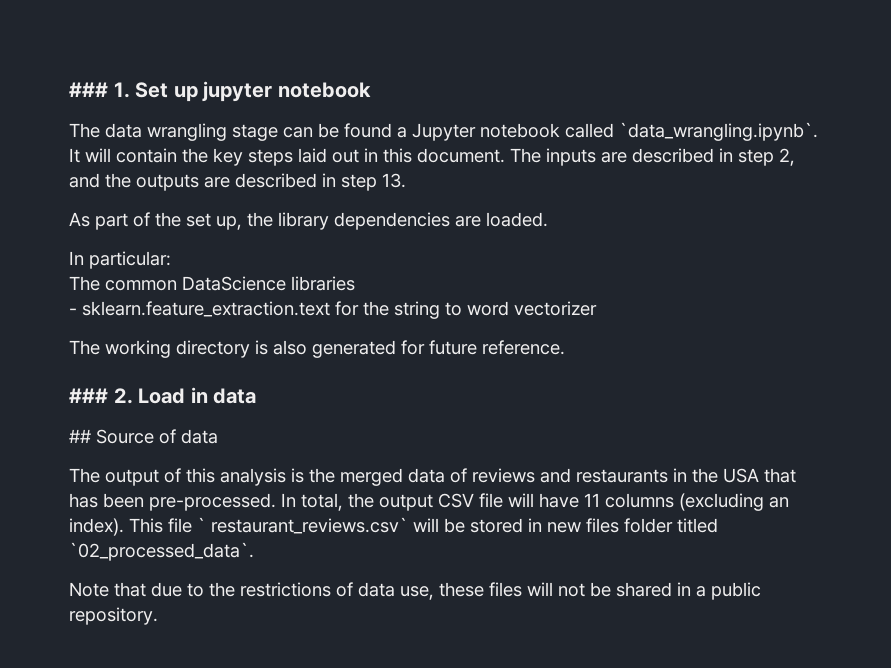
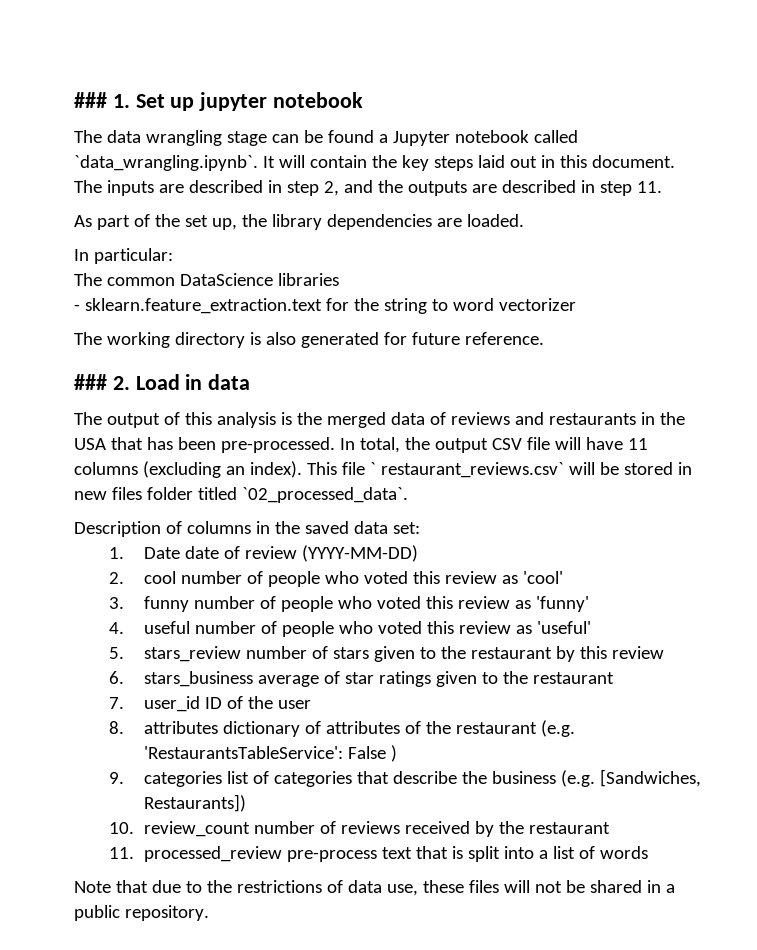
[382,173,406,188] 13. -> [636,181,662,193] 11.
[69,429,218,444] // ## Source of data -> (251, 382) none
(254, 551) none -> [74,521,420,537] [108,545,418,562] [108,571,563,587] [108,596,589,612] [108,621,591,637] [108,646,664,662] [108,671,614,687] [108,696,311,712] [108,720,575,737] [143,745,397,762] [108,769,701,787] [143,794,246,812] [108,821,610,837] [108,846,648,862] // Description of columns in the saved data set: // 1. Date date of review (YYYY-MM-DD) // 2. cool number of people who voted this review as 'cool' // 3. funny number of people who voted this review as 'funny' // 4. useful number of people who voted this review as 'useful' // 5. stars_review number of stars given to the restaurant by this review // 6. stars_business average of star ratings given to the restaurant // 7. user_id ID of the user // 8. attributes dictionary of attributes of the restaurant (e.g. 'RestaurantsTableService': False ) // 9. categories list of categories that describe the business (e.g. [Sandwiches, Restaurants]) // 10. review_count number of reviews received by the restaurant // 11. processed_review pre-process text that is split into a list of words

